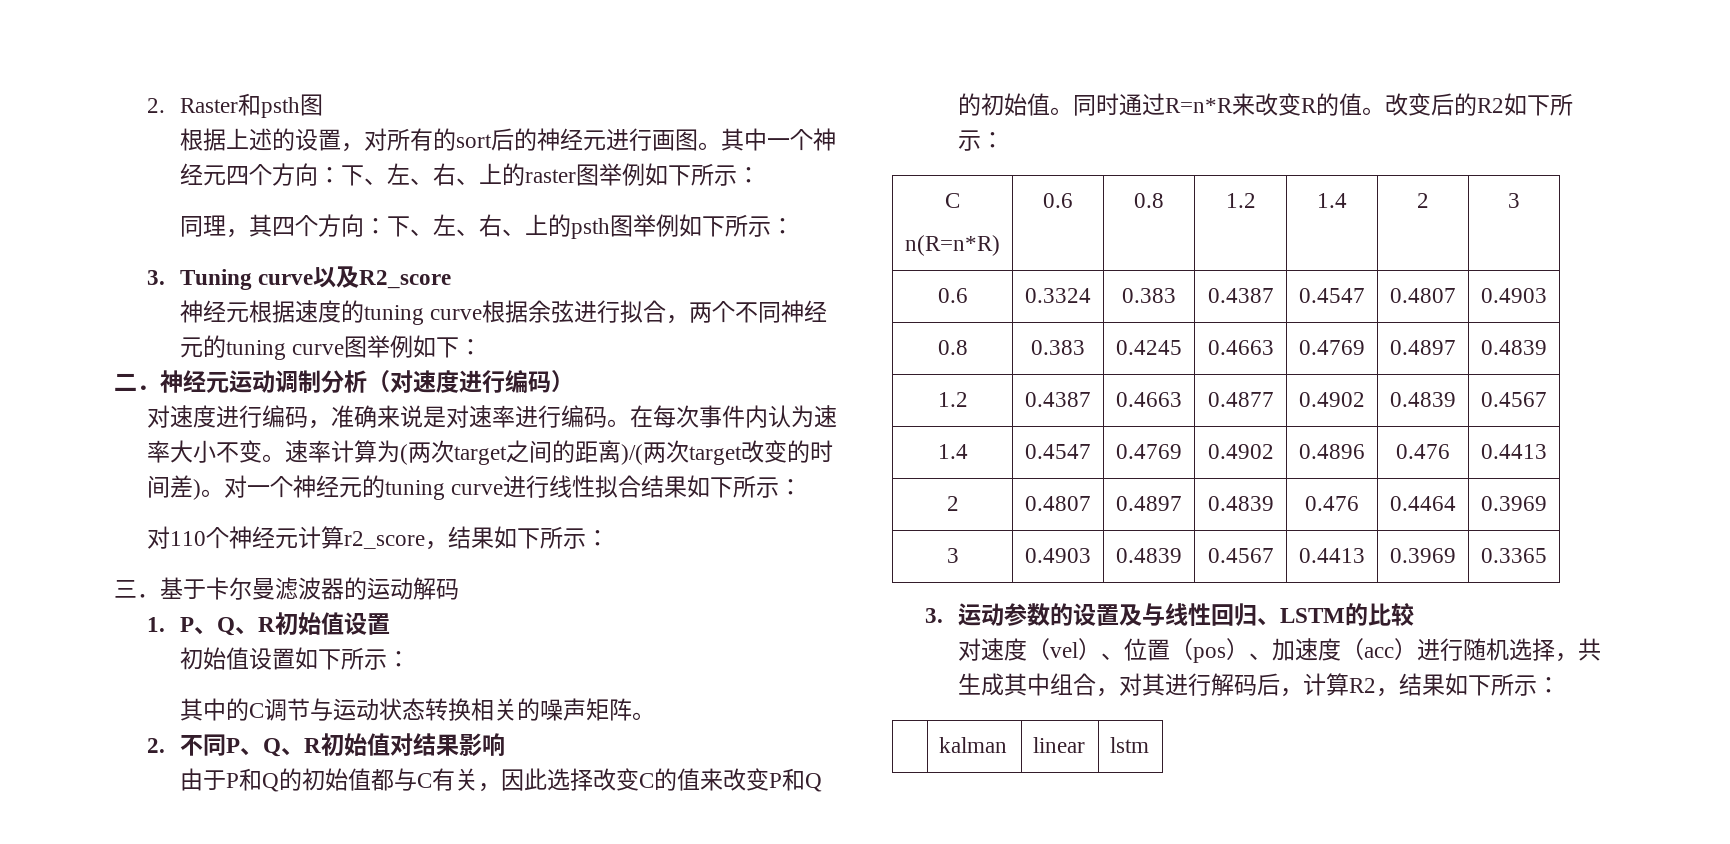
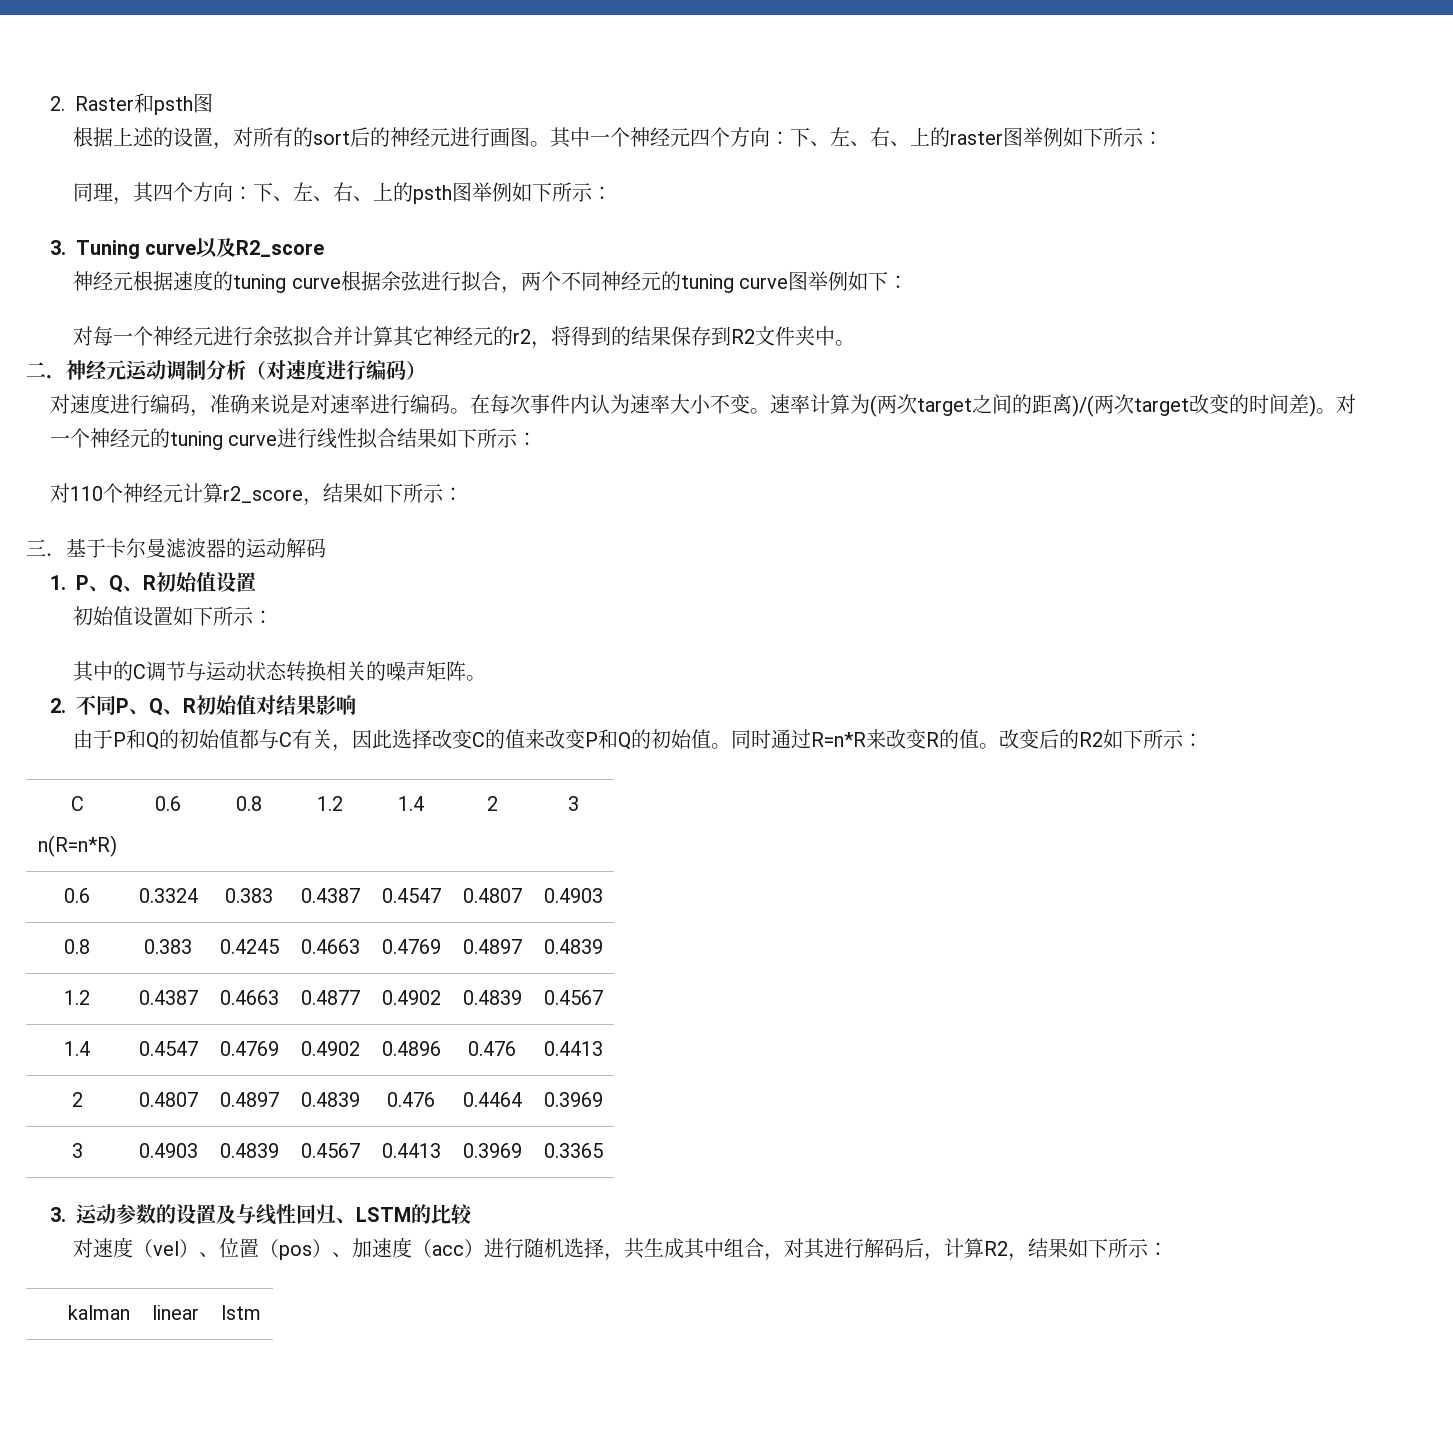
(483, 347) none -> [73,326,856,349] // 对每一个神经元进行余弦拟合并计算其它神经元的r2，将得到的结果保存到R2文件夹中。

